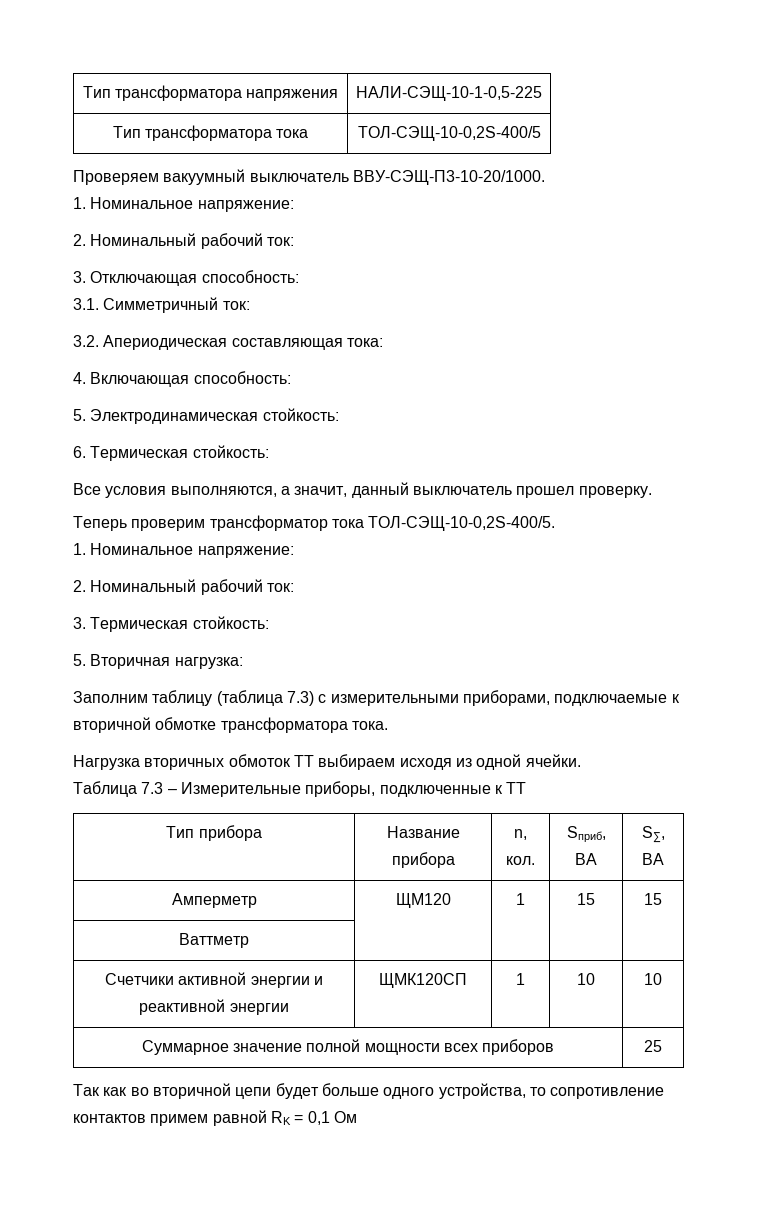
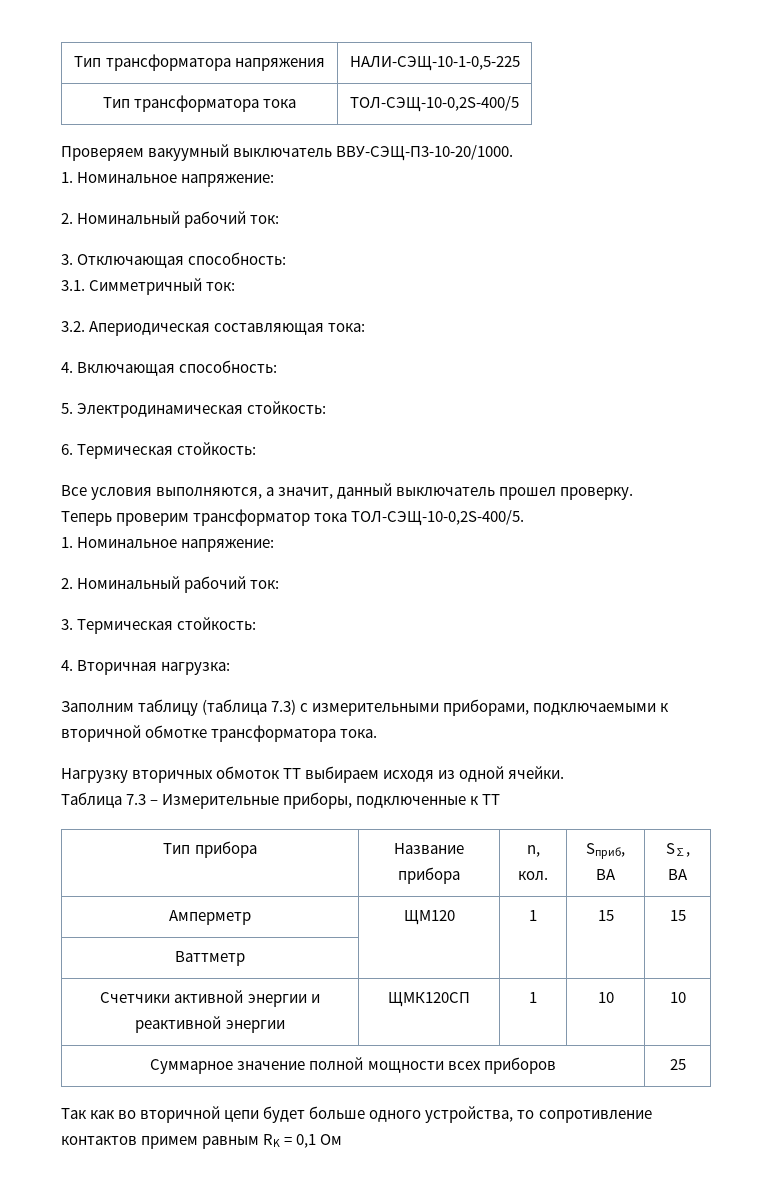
[73,654,86,666] 5. -> [61,660,73,671] 4.
[554,694,668,706] подключаемые -> [533,703,657,715] подключаемыми
[73,755,140,770] Нагрузка -> [61,768,128,783] Нагрузку
[212,1110,267,1126] равной -> [202,1136,260,1149] равным

